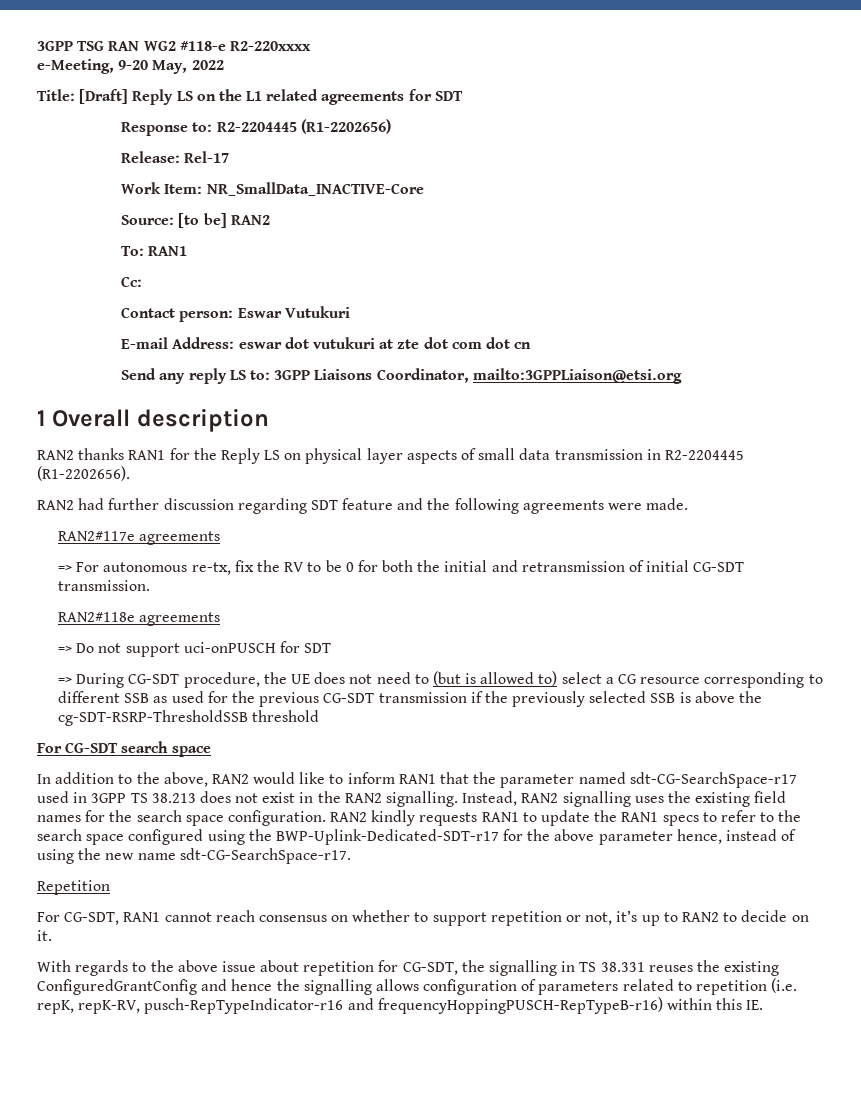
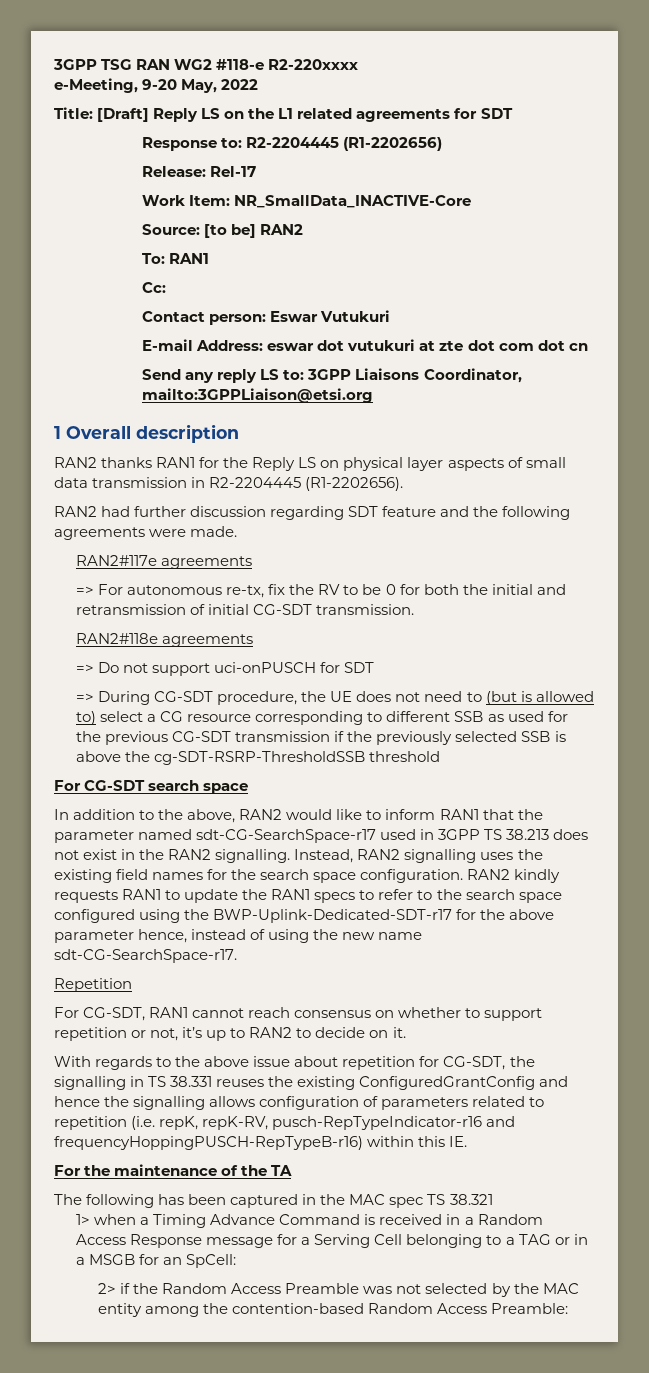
(764, 1005) none -> [54,1164,293,1176] [54,1194,493,1208] [76,1214,543,1228] [76,1234,588,1248] [76,1254,237,1268] [98,1283,579,1297] [98,1303,569,1317] // For the maintenance of the TA // The following has been captured in the MAC spec TS 38.321 // 1> when a Timing Advance Command is received in a Random Access Response message for a Serving Cell belonging to a TAG or in a MSGB for an SpCell: // 2> if the Random Access Preamble was not selected by the MAC entity among the contention-based Random Access Preamble:

